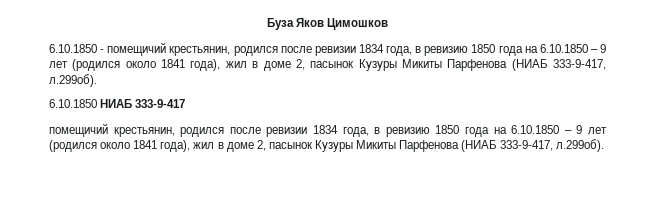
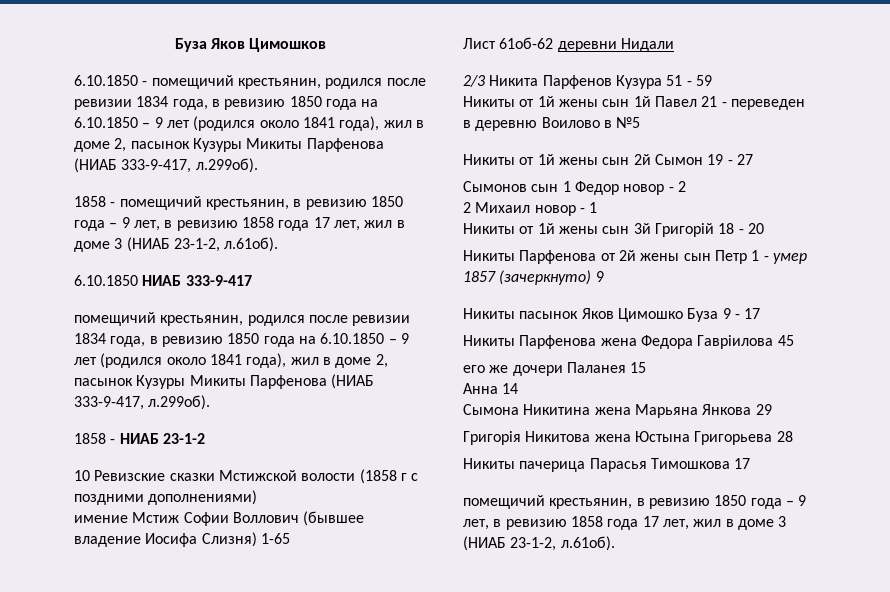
(97, 80) none -> [74,196,403,210] [74,217,405,231] [74,237,279,252] // 1858 - помещичий крестьянин, в ревизию 1850 года – 9 лет, в ревизию 1858 года 17 лет, жил в доме 3 (НИАБ 23-1-2, л.61об).
(605, 145) none -> [74,433,205,444] [74,469,419,484] [74,490,258,505] [74,511,365,526] [74,532,290,547] [463,37,674,52] [463,75,712,89] [463,96,805,110] [463,117,641,131] [463,154,753,165] [463,181,686,195] [463,202,598,216] [463,223,764,237] [463,250,807,264] [463,270,604,285] [463,308,761,322] [463,335,794,349] [463,362,647,376] [463,383,519,394] [463,404,772,418] [463,431,793,445] [463,458,751,472] [463,495,807,509] [463,516,787,530] [463,536,615,551] // 1858 - НИАБ 23-1-2 // 10 Ревизские сказки Мстижской волости (1858 г с поздними дополнениями) // имение Мстиж Софии Воллович (бывшее владение Иосифа Слизня) 1-65 // Лист 61об-62 деревни Нидали // 2/3 Никита Парфенов Кузура 51 - 59 // Никиты от 1й жены сын 1й Павел 21 - переведен в деревню Воилово в №5 // Никиты от 1й жены сын 2й Сымон 19 - 27 // Сымонов сын 1 Федор новор - 2 // 2 Михаил новор - 1 // Никиты от 1й жены сын 3й Григорiй 18 - 20 // Никиты Парфенова от 2й жены сын Петр 1 - умер 1857 (зачеркнуто) 9 // Никиты пасынок Яков Цимошко Буза 9 - 17 // Никиты Парфенова жена Федора Гаврiилова 45 // его же дочери Паланея 15 // Анна 14 // Сымона Никитина жена Марьяна Янкова 29 // Григорiя Никитова жена Юстына Григорьева 28 // Никиты пачерица Парасья Тимошкова 17 // помещичий крестьянин, в ревизию 1850 года – 9 лет, в ревизию 1858 года 17 лет, жил в доме 3 (НИАБ 23-1-2, л.61об).

